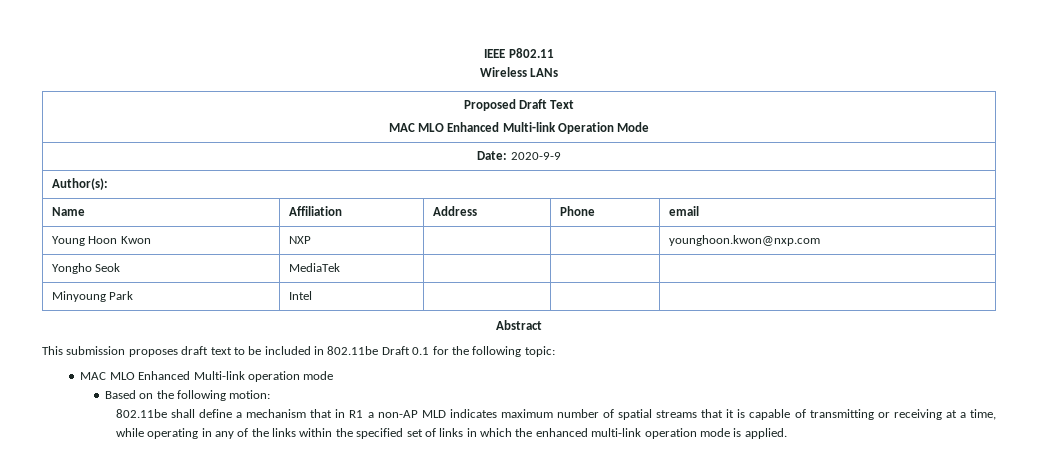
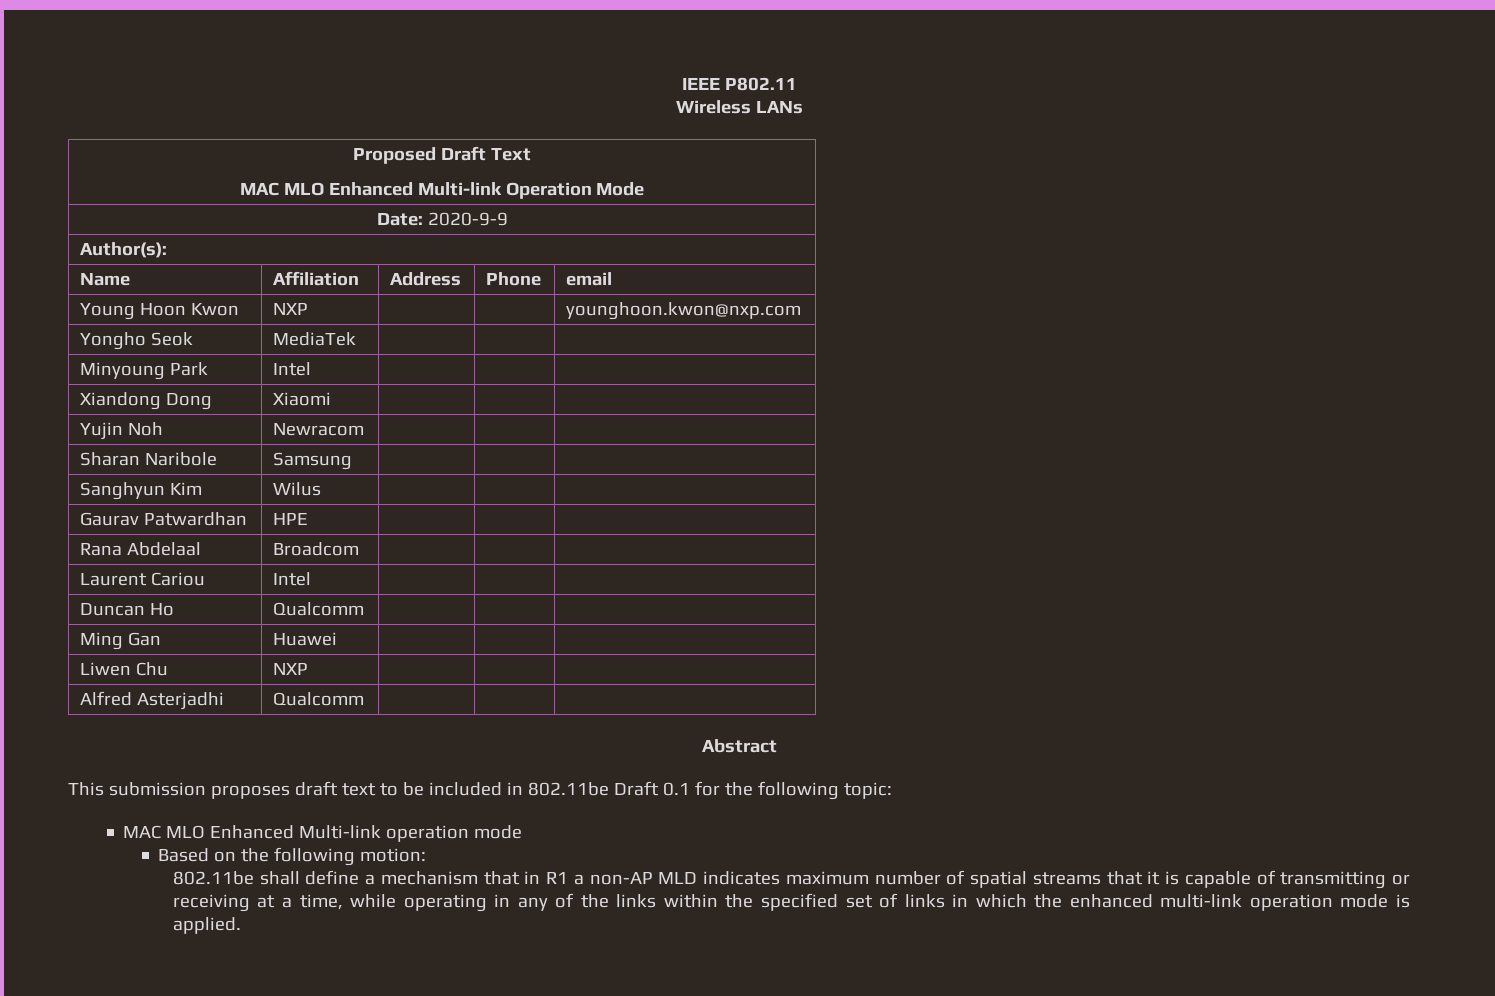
(312, 295) none -> [80,392,213,410] [273,392,332,406] [80,422,164,440] [273,423,365,436] [80,452,218,466] [273,452,353,470] [80,482,203,500] [273,482,322,496] [80,512,248,526] [273,513,309,525] [80,542,202,556] [273,542,360,556] [80,572,206,586] [273,572,312,586] [80,603,175,616] [273,602,365,616] [80,632,162,650] [273,632,338,646] [80,662,169,676] [273,663,309,675] [80,691,225,710] [273,692,365,706] // Xiandong Dong | Xiaomi | | | // Yujin Noh | Newracom | | | // Sharan Naribole | Samsung | | | // Sanghyun Kim | Wilus | | | // Gaurav Patwardhan | HPE | | | // Rana Abdelaal | Broadcom | | | // Laurent Cariou | Intel | | | // Duncan Ho | Qualcomm | | | // Ming Gan | Huawei | | | // Liwen Chu | NXP | | | // Alfred Asterjadhi | Qualcomm | | |

